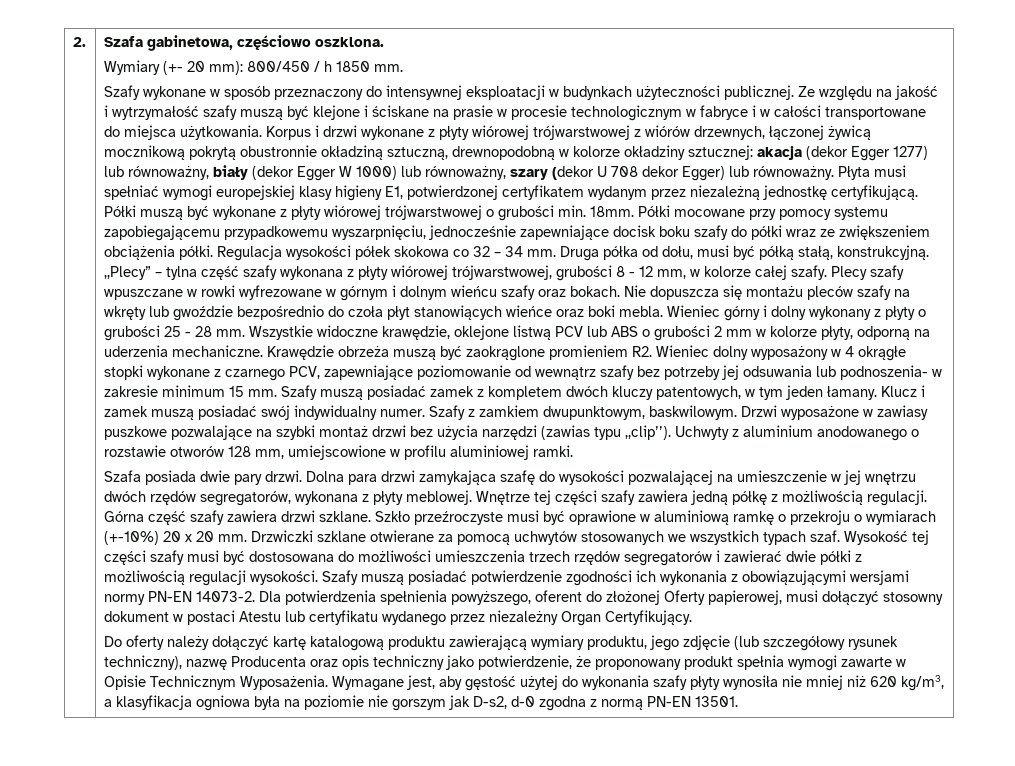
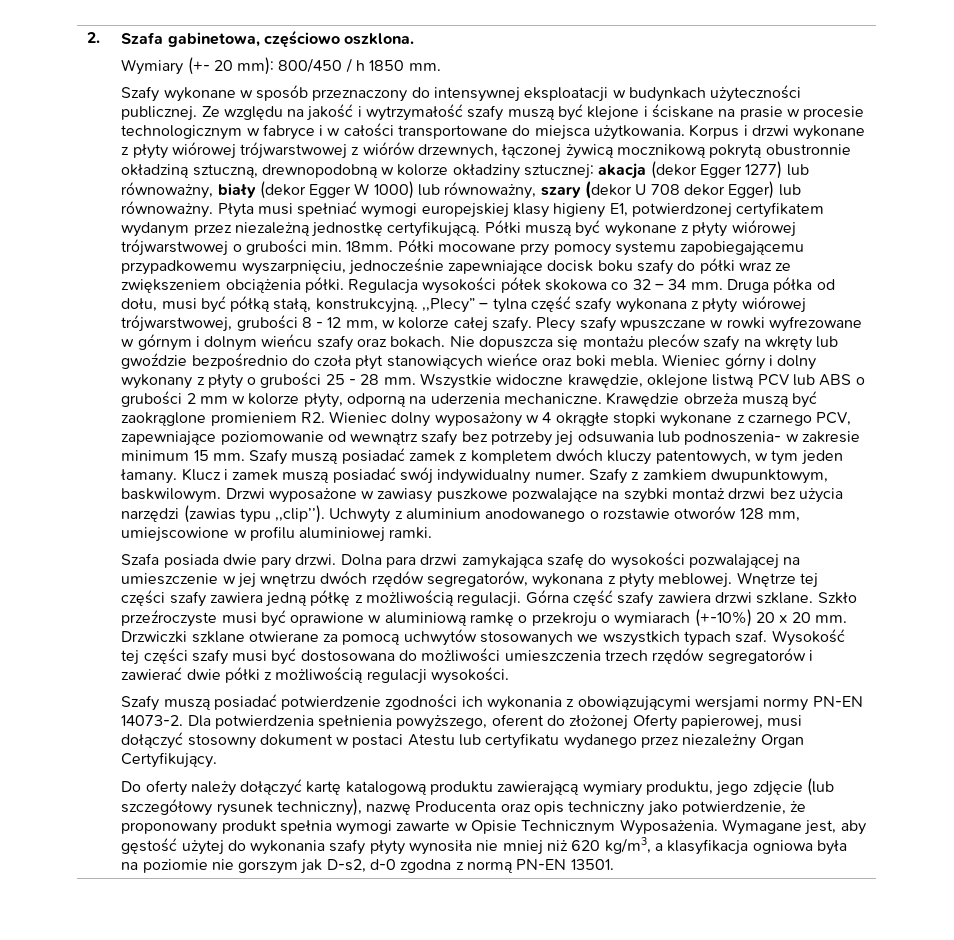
(318, 577) none -> (510, 675) //

